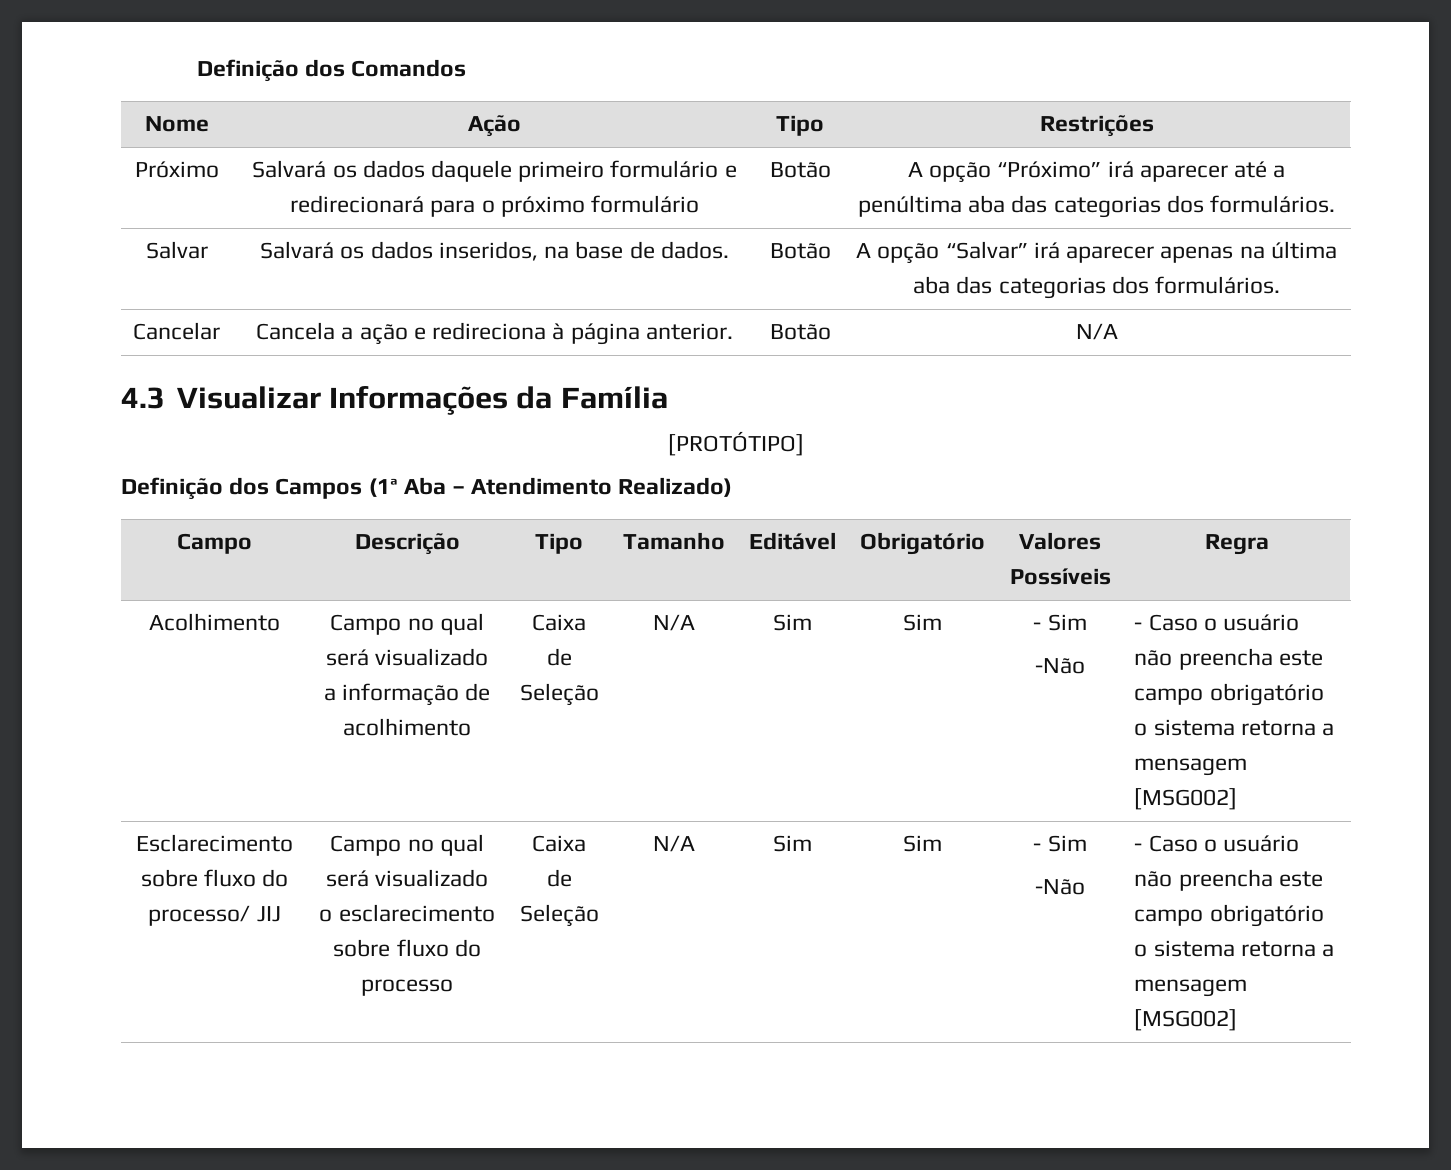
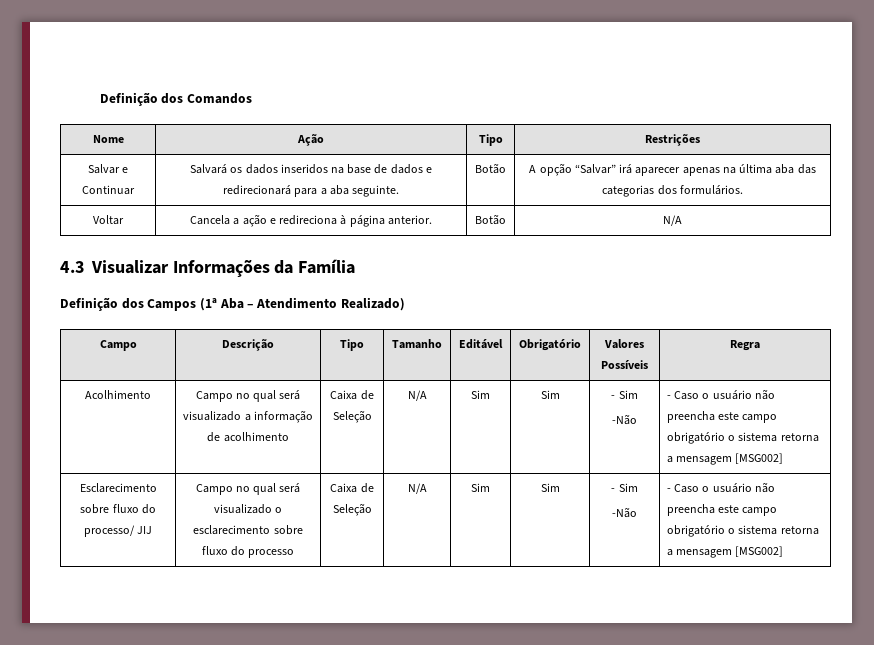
[134,161,219,178] [252,160,737,182] [290,195,699,217] [769,162,831,178] [907,161,1286,183] [857,195,1336,218] [145,241,208,259] [260,241,729,261] Próximo | Salvará os dados daquele primeiro formulário e redirecionará para o próximo formulário | Botão | A opção “Próximo” irá aparecer até a penúltima aba das categorias dos formulários. // Salvar | Salvará os dados inseridos, na base de dados. -> [87,164,129,174] [82,185,135,195] [190,164,432,174] [223,185,399,197] Salvar e Continuar | Salvará os dados inseridos na base de dados e redirecionará para a aba seguinte.
[133,322,220,340] Cancelar -> [93,215,124,225] Voltar
[668,431,804,456] // [PROTÓTIPO] -> (356, 266) none

